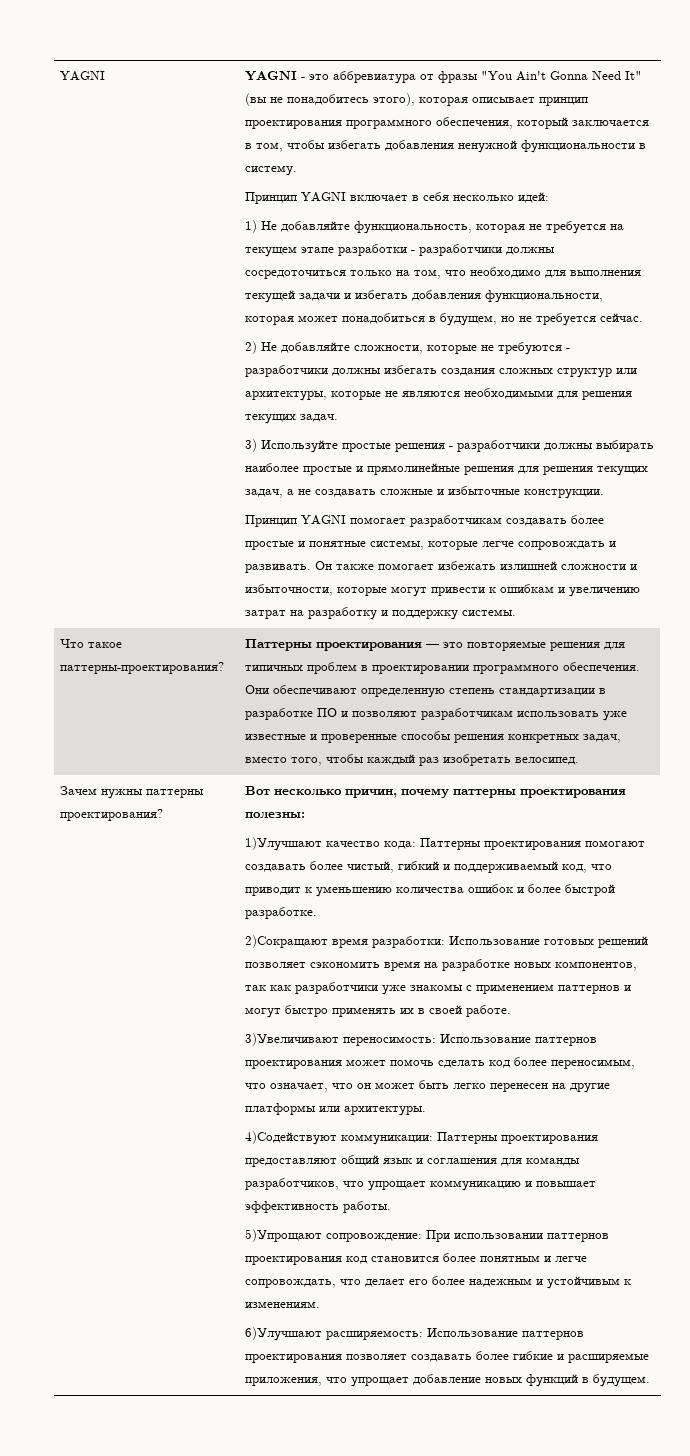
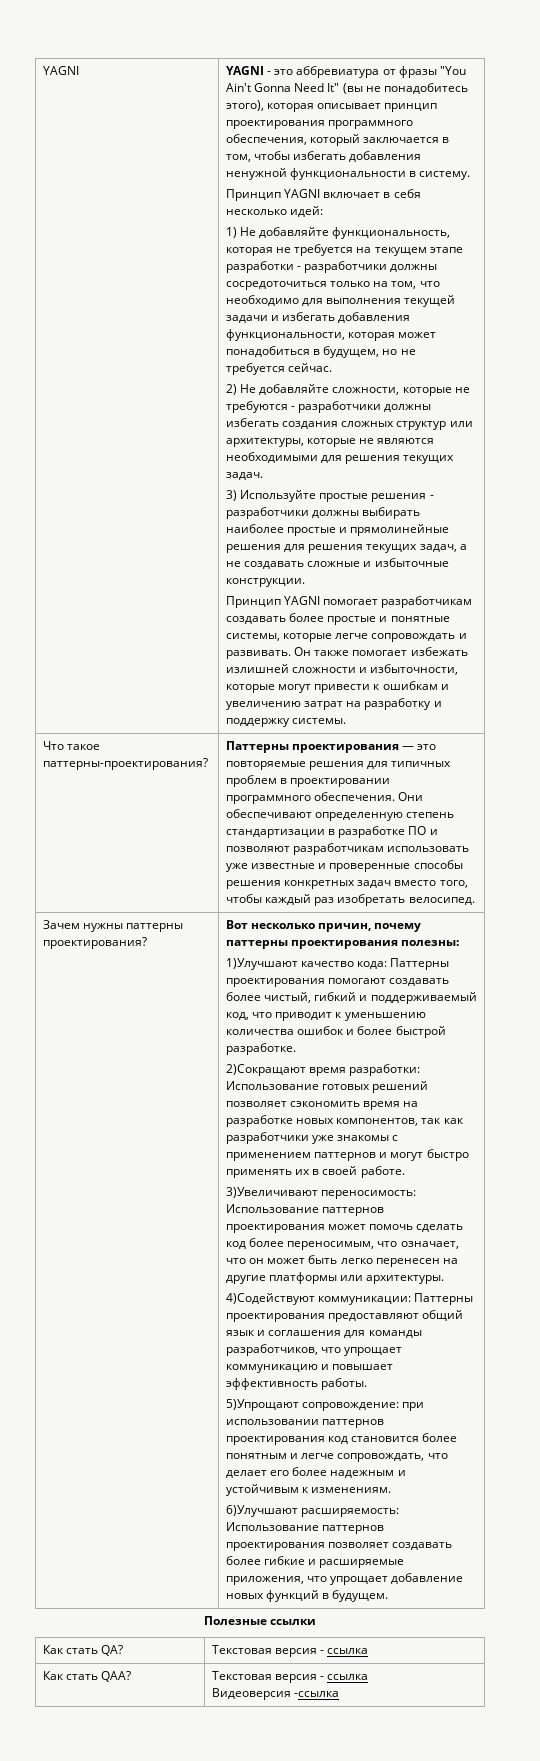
[582,734,621,743] задач, -> [357,880,392,888] задач
[425,1230,450,1242] При -> [402,1402,425,1411] при
(650, 1380) none -> [203,1616,317,1625] [42,1645,124,1656] [211,1645,369,1657] [42,1671,132,1682] [211,1671,369,1683] [211,1688,339,1700] // Полезные ссылки // Как стать QA? | Текстовая версия - ссылка // Как стать QAA? | Текстовая версия - ссылка // Видеоверсия -ссылка

